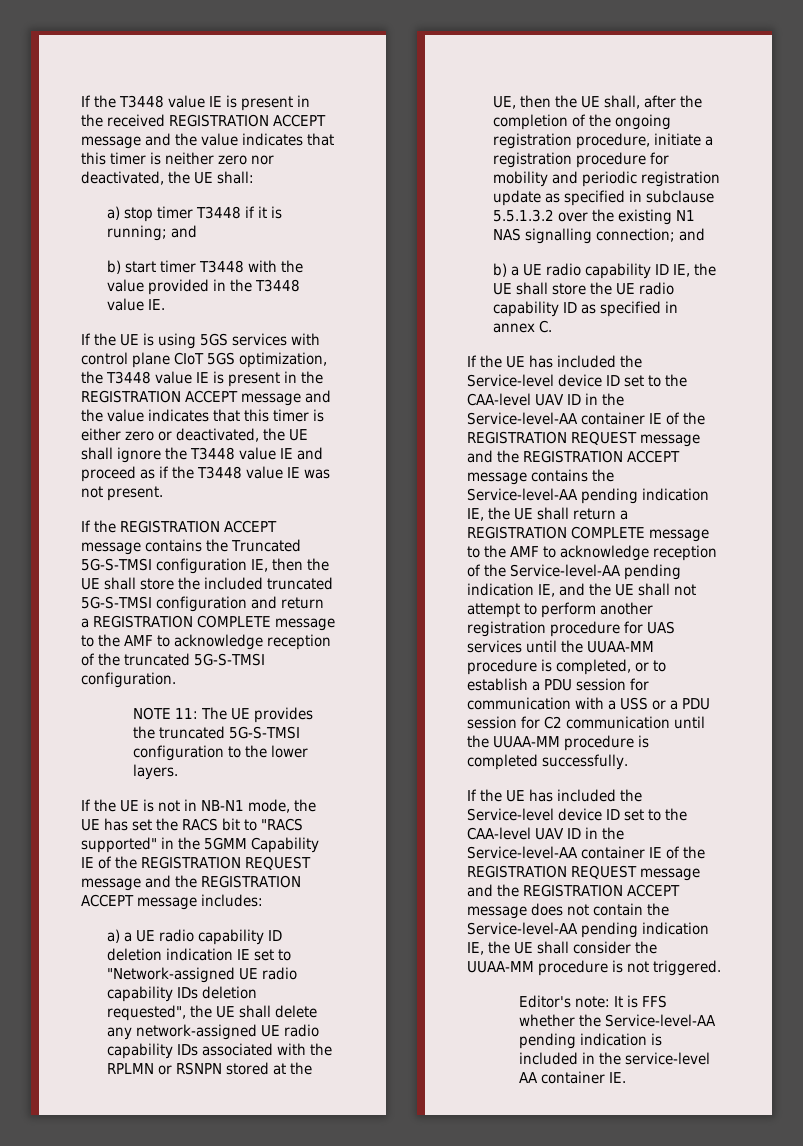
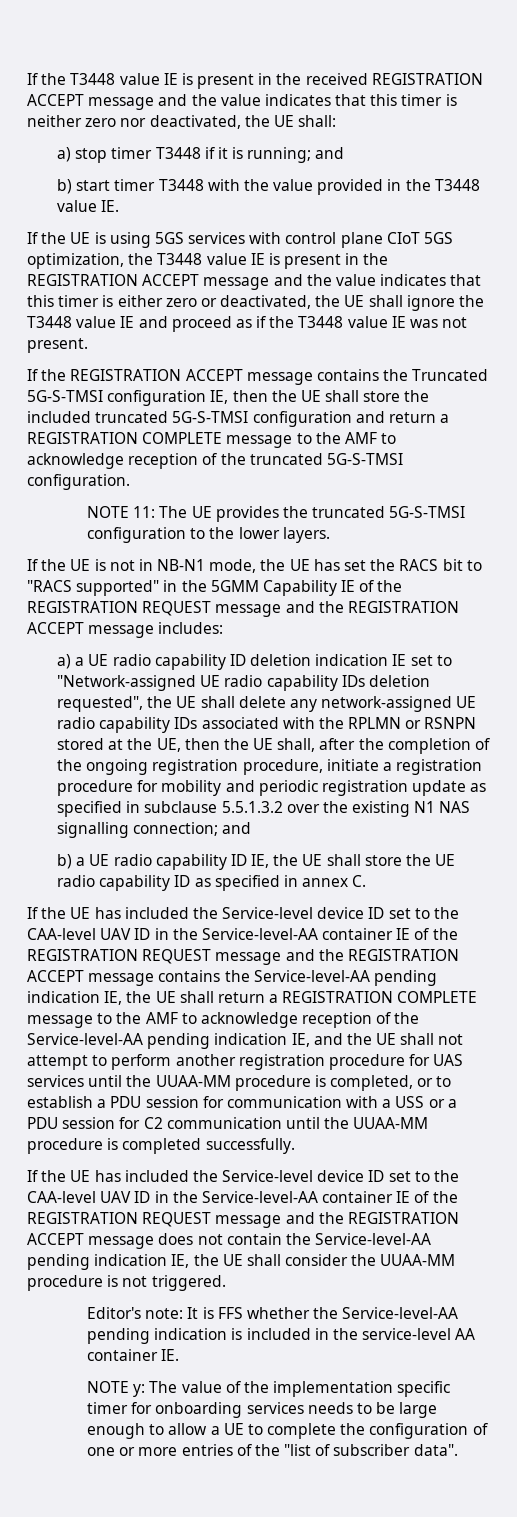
(627, 1077) none -> [86,1381,451,1397] [86,1402,438,1418] [86,1423,488,1439] [86,1444,458,1456] // NOTE y: The value of the implementation specific timer for onboarding services needs to be large enough to allow a UE to complete the configuration of one or more entries of the "list of subscriber data".

